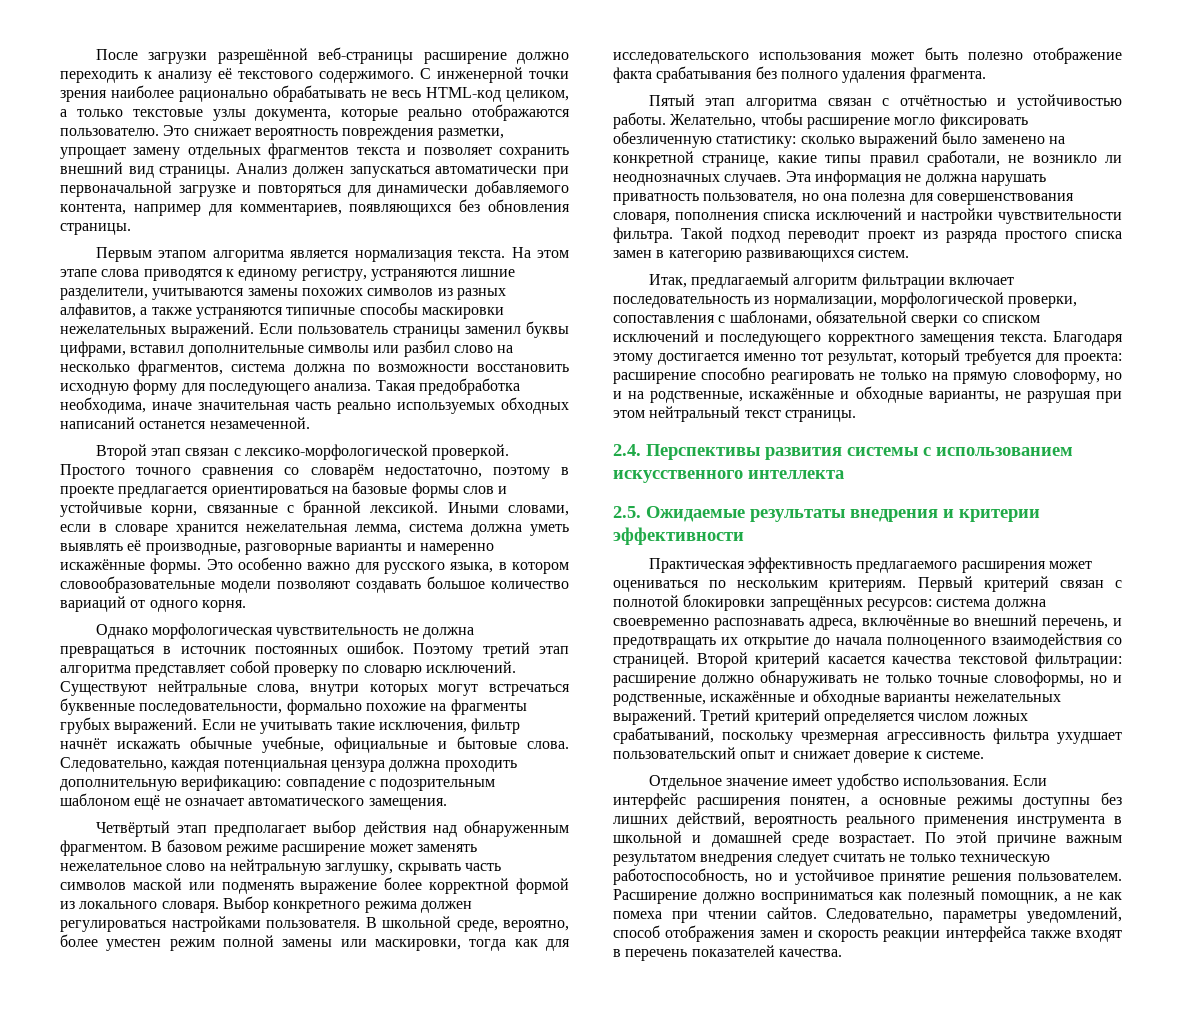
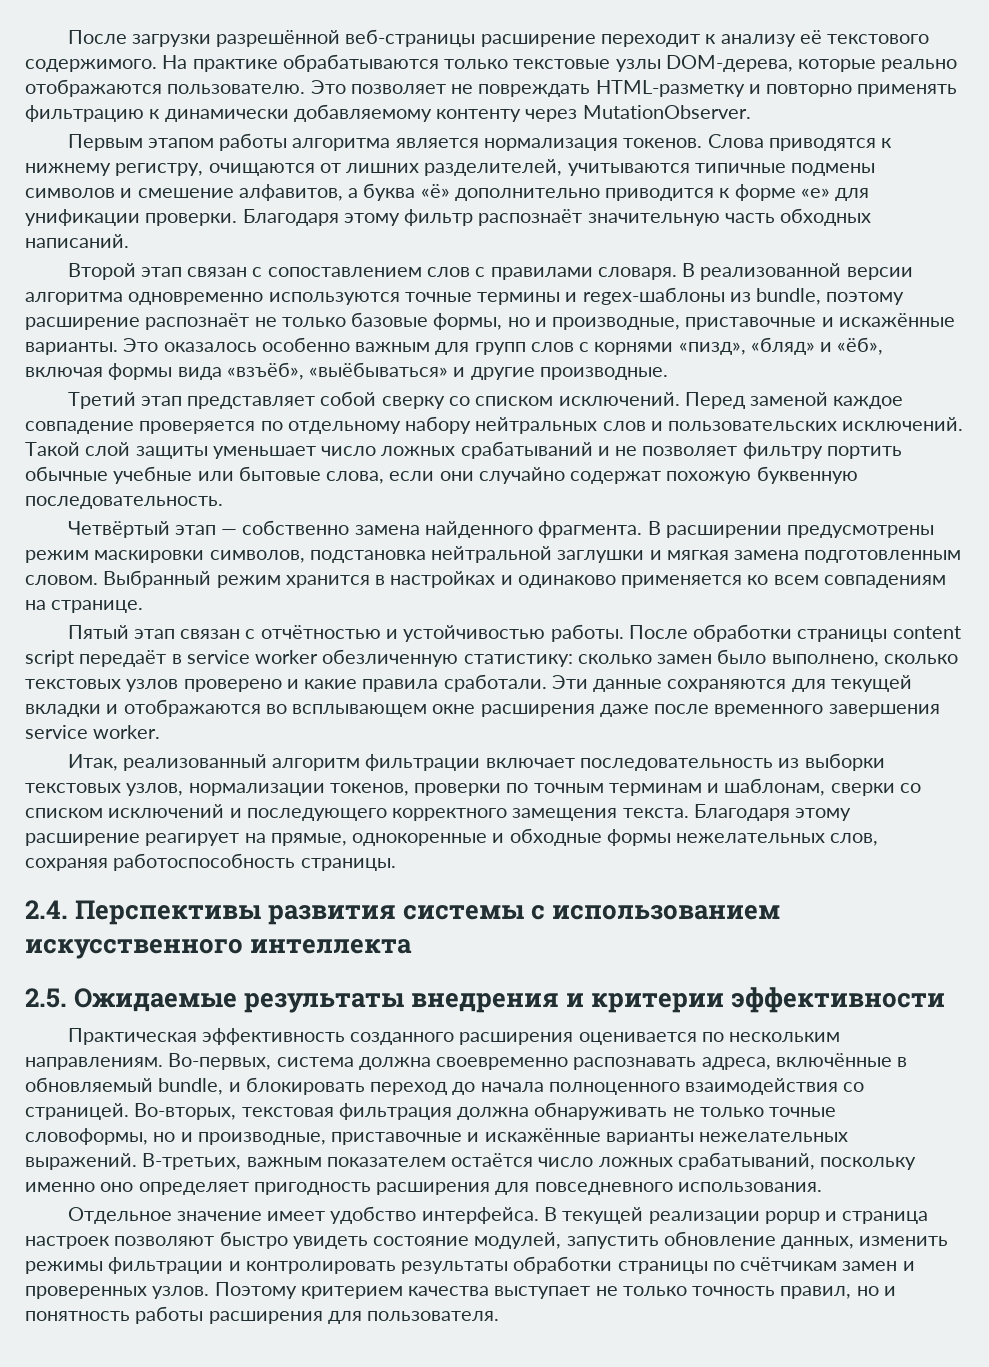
[517,52,570,64] [60,71,138,83] должно переходить -> [601,34,701,47] переходит
[420,67,569,83] [60,85,569,102] [60,109,67,117] С инженерной точки зрения наиболее рационально обрабатывать не весь HTML-код целиком, а -> [162,54,439,72] На практике обрабатываются
[255,109,332,121] документа, -> [665,55,793,72] DOM-дерева,
[193,128,504,140] [60,143,570,159] [60,162,569,178] [60,180,570,197] [60,199,570,216] [60,223,131,235] снижает вероятность повреждения разметки, упрощает замену отдельных фрагментов текста и позволяет сохранить внешний вид страницы. Анализ должен запускаться автоматически при первоначальной загрузке и повторяться для динамически добавляемого контента, например для комментариев, появляющихся без обновления страницы. -> [350,80,958,97] [25,104,751,122] позволяет не повреждать HTML-разметку и повторно применять фильтрацию к динамически добавляемому контенту через MutationObserver.
(207, 254) none -> [219,133,288,151] работы
[458,247,569,258] [60,269,516,281] [60,288,506,300] [60,302,504,319] [60,321,569,338] [60,340,514,357] [60,360,570,376] [60,378,520,395] [60,397,569,414] [60,417,310,429] [95,444,510,460] [60,464,569,479] [60,481,508,498] [60,500,569,517] [60,524,569,536] [60,540,494,555] [60,557,569,574] [60,576,569,593] [60,596,246,612] [95,623,474,639] [60,641,569,658] [60,660,516,677] [60,680,571,696] [60,698,527,715] [60,717,521,734] [60,736,569,753] [60,757,517,772] [60,775,496,791] [60,793,447,810] [95,820,569,837] [60,839,477,856] [60,859,501,875] [60,877,569,894] [60,896,472,913] [60,916,569,932] [60,934,570,951] [613,47,1122,64] [613,66,986,83] текста. На этом этапе слова приводятся к единому регистру, устраняются лишние разделители, учитываются замены похожих символов из разных алфавитов, а также устраняются типичные способы маскировки нежелательных выражений. Если пользователь страницы заменил буквы цифрами, вставил дополнительные символы или разбил слово на несколько фрагментов, система должна по возможности восстановить исходную форму для последующего анализа. Такая предобработка необходима, иначе значительная часть реально используемых обходных написаний останется незамеченной. // Второй этап связан с лексико-морфологической проверкой. Простого точного сравнения со словарём недостаточно, поэтому в проекте предлагается ориентироваться на базовые формы слов и устойчивые корни, связанные с бранной лексикой. Иными словами, если в словаре хранится нежелательная лемма, система должна уметь выявлять её производные, разговорные варианты и намеренно искажённые формы. Это особенно важно для русского языка, в котором словообразовательные модели позволяют создавать большое количество вариаций от одного корня. // Однако морфологическая чувствительность не должна превращаться в источник постоянных ошибок. Поэтому третий этап алгоритма представляет собой проверку по словарю исключений. Существуют нейтральные слова, внутри которых могут встречаться буквенные последовательности, формально похожие на фрагменты грубых выражений. Если не учитывать такие исключения, фильтр начнёт искажать обычные учебные, официальные и бытовые слова. Следовательно, каждая потенциальная цензура должна проходить дополнительную верификацию: совпадение с подозрительным шаблоном ещё не означает автоматического замещения. // Четвёртый этап предполагает выбор действия над обнаруженным фрагментом. В базовом режиме расширение может заменять нежелательное слово на нейтральную заглушку, скрывать часть символов маской или подменять выражение более корректной формой из локального словаря. Выбор конкретного режима должен регулироваться настройками пользователя. В школьной среде, вероятно, более уместен режим полной замены или маскировки, тогда как для исследовательского использования может быть полезно отображение факта срабатывания без полного удаления фрагмента. -> [623,134,893,151] [25,159,876,176] [25,183,870,201] [25,208,872,226] [25,234,129,248] [67,263,913,280] [25,287,905,305] [25,312,955,330] [25,337,884,355] [25,362,668,380] [67,391,904,409] [25,416,964,434] [25,441,902,459] [25,466,858,484] [25,496,223,509] [67,520,935,538] [25,546,962,563] [25,570,946,588] [25,600,144,613] токенов. Слова приводятся к нижнему регистру, очищаются от лишних разделителей, учитываются типичные подмены символов и смешение алфавитов, а буква «ё» дополнительно приводится к форме «е» для унификации проверки. Благодаря этому фильтр распознаёт значительную часть обходных написаний. // Второй этап связан с сопоставлением слов с правилами словаря. В реализованной версии алгоритма одновременно используются точные термины и regex-шаблоны из bundle, поэтому расширение распознаёт не только базовые формы, но и производные, приставочные и искажённые варианты. Это оказалось особенно важным для групп слов с корнями «пизд», «бляд» и «ёб», включая формы вида «взъёб», «выёбываться» и другие производные. // Третий этап представляет собой сверку со списком исключений. Перед заменой каждое совпадение проверяется по отдельному набору нейтральных слов и пользовательских исключений. Такой слой защиты уменьшает число ложных срабатываний и не позволяет фильтру портить обычные учебные или бытовые слова, если они случайно содержат похожую буквенную последовательность. // Четвёртый этап — собственно замена найденного фрагмента. В расширении предусмотрены режим маскировки символов, подстановка нейтральной заглушки и мягкая замена подготовленным словом. Выбранный режим хранится в настройках и одинаково применяется ко всем совпадениям на странице.
[745,98,817,110] алгоритма -> (175, 634) none
[670,112,1028,129] [613,131,1065,148] [613,150,1122,167] [613,170,1046,186] [613,193,1074,205] [613,208,1122,224] [613,227,1122,243] [613,250,910,262] Желательно, чтобы расширение могло фиксировать обезличенную статистику: сколько выражений было заменено на конкретной странице, какие типы правил сработали, не возникло ли неоднозначных случаев. Эта информация не должна нарушать приватность пользователя, но она полезна для совершенствования словаря, пополнения списка исключений и настройки чувствительности фильтра. Такой подход переводит проект из разряда простого списка замен в категорию развивающихся систем. -> [628,624,961,642] [25,649,958,667] [25,674,912,692] [25,699,940,717] [25,725,161,739] После обработки страницы content script передаёт в service worker обезличенную статистику: сколько замен было выполнено, сколько текстовых узлов проверено и какие правила сработали. Эти данные сохраняются для текущей вкладки и отображаются во всплывающем окне расширения даже после временного завершения service worker.
[690,273,789,289] предлагаемый -> [122,754,267,771] реализованный
[773,292,1078,308] [613,310,907,326] нормализации, морфологической проверки, сопоставления с шаблонами, обязательной -> [804,753,885,771] [25,778,826,796] выборки текстовых узлов, нормализации токенов, проверки по точным терминам и шаблонам,
[657,348,1122,365] [613,367,1122,384] [613,386,1122,403] [613,406,781,422] достигается именно тот результат, который требуется для проекта: расширение способно реагировать не только на прямую словоформу, но и на родственные, искажённые и обходные варианты, не разрушая при этом нейтральный текст -> [25,828,879,846] [25,853,296,871] расширение реагирует на прямые, однокоренные и обходные формы нежелательных слов, сохраняя работоспособность
[856,561,1092,573] [613,576,1122,592] [613,594,932,611] предлагаемого расширения может оцениваться по нескольким критериям. Первый критерий связан с полнотой блокировки запрещённых ресурсов: -> [350,1032,841,1045] [25,1053,272,1070] созданного расширения оценивается по нескольким направлениям. Во-первых,
[953,614,1122,630] [613,637,809,649] во внешний перечень, и предотвращать их открытие -> [897,1057,908,1067] [25,1077,448,1095] в обновляемый bundle, и блокировать переход
[696,652,1122,668] [613,675,755,687] Второй критерий касается качества текстовой фильтрации: расширение должно -> [134,1103,530,1120] Во-вторых, текстовая фильтрация должна
[613,689,1061,706] [613,709,1028,725] [613,727,1122,744] [613,747,984,763] [648,773,1048,790] [613,792,1122,809] [613,812,1122,828] [613,831,1122,847] [613,854,1050,866] [613,868,1122,885] [613,888,1122,904] [613,907,1122,923] [613,925,1122,942] [613,945,842,961] родственные, искажённые и обходные варианты нежелательных выражений. Третий критерий определяется числом ложных срабатываний, поскольку чрезмерная агрессивность фильтра ухудшает пользовательский опыт и снижает доверие к системе. // Отдельное значение имеет удобство использования. Если интерфейс расширения понятен, а основные режимы доступны без лишних действий, вероятность реального применения инструмента в школьной и домашней среде возрастает. По этой причине важным результатом внедрения следует считать не только техническую работоспособность, но и устойчивое принятие решения пользователем. Расширение должно восприниматься как полезный помощник, а не как помеха при чтении сайтов. Следовательно, параметры уведомлений, способ отображения замен и скорость реакции интерфейса также входят в перечень показателей качества. -> [197,1128,849,1145] [25,1152,917,1170] [25,1182,822,1195] [67,1206,929,1224] [25,1231,949,1249] [25,1256,915,1274] [25,1282,896,1299] [25,1306,500,1324] производные, приставочные и искажённые варианты нежелательных выражений. В-третьих, важным показателем остаётся число ложных срабатываний, поскольку именно оно определяет пригодность расширения для повседневного использования. // Отдельное значение имеет удобство интерфейса. В текущей реализации popup и страница настроек позволяют быстро увидеть состояние модулей, запустить обновление данных, изменить режимы фильтрации и контролировать результаты обработки страницы по счётчикам замен и проверенных узлов. Поэтому критерием качества выступает не только точность правил, но и понятность работы расширения для пользователя.

